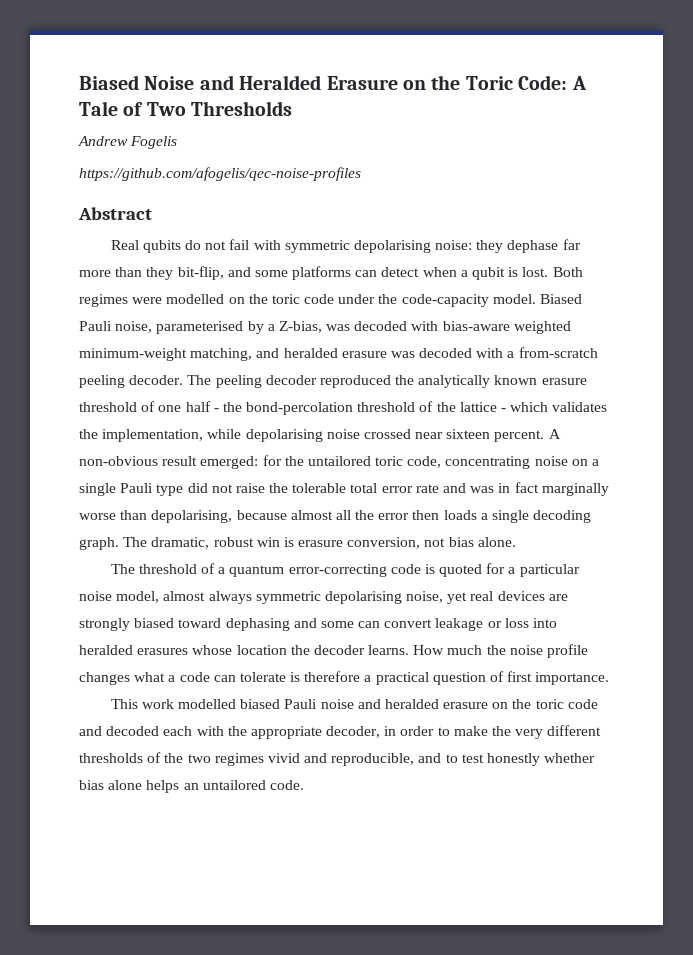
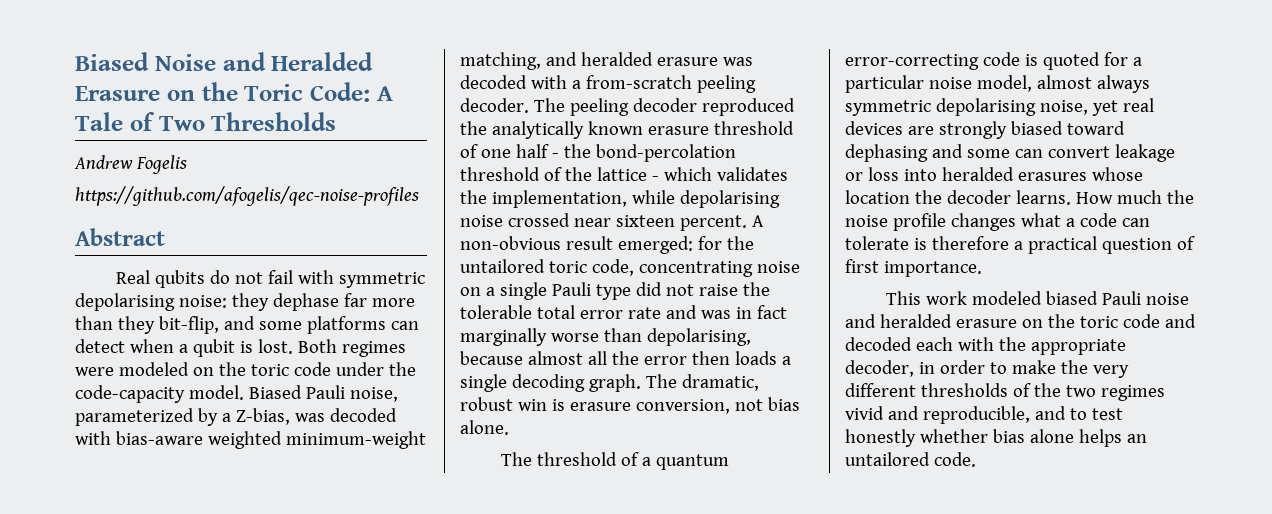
[166,294,225,304] modelled -> [118,362,189,376] modeled
[156,321,244,334] parameterised -> [75,408,194,426] parameterized
[177,699,236,709] modelled -> [972,291,1043,305] modeled

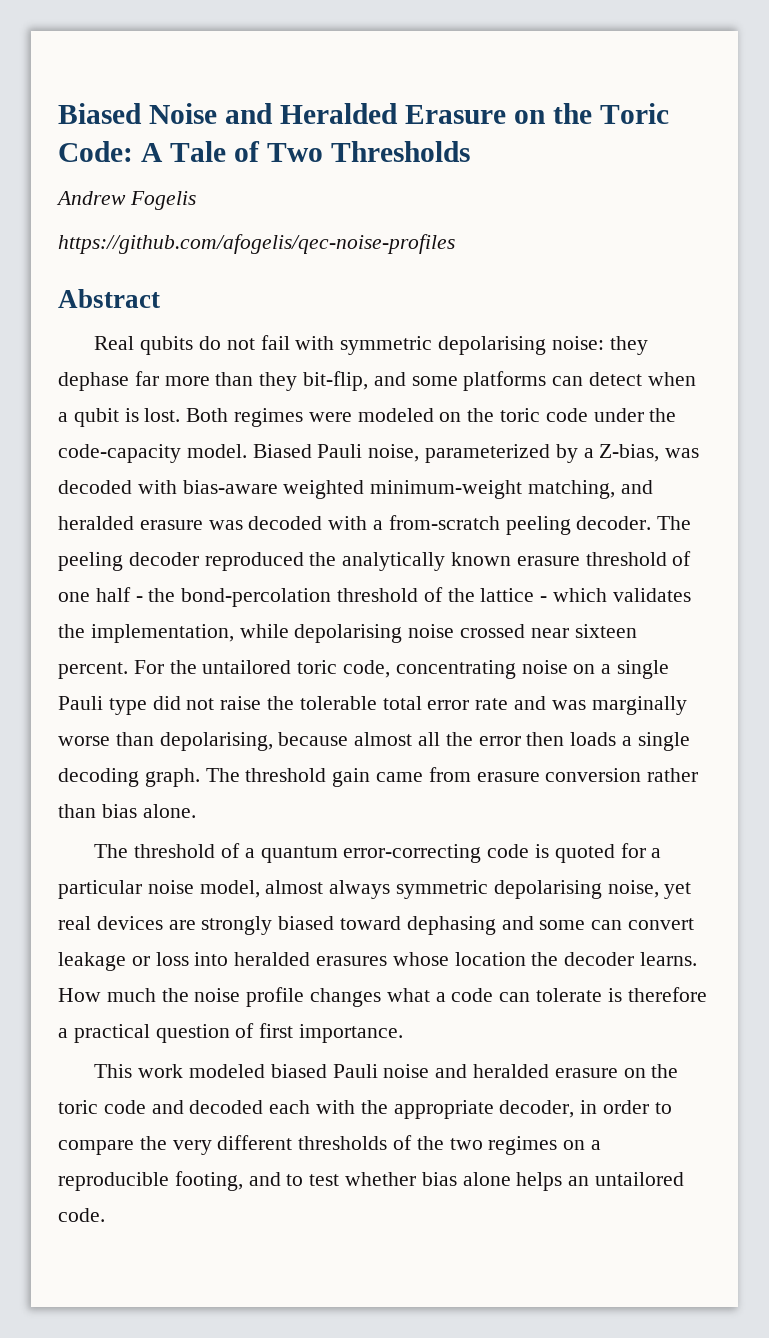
[751,215,764,227] [460,236,722,254] A non-obvious result emerged: for -> [133,660,164,674] For
[735,305,787,319] in fact -> (586, 705) none
[681,374,759,391] [460,397,763,414] dramatic, robust win is erasure conversion, not -> [245,767,699,787] [58,804,96,818] threshold gain came from erasure conversion rather than
[1011,360,1056,374] make -> [58,1140,134,1155] compare
[845,406,1030,424] vivid and reproducible, -> [563,1140,602,1150] [58,1171,243,1191] on a reproducible footing,
[845,429,916,447] honestly -> (340, 1180) none

